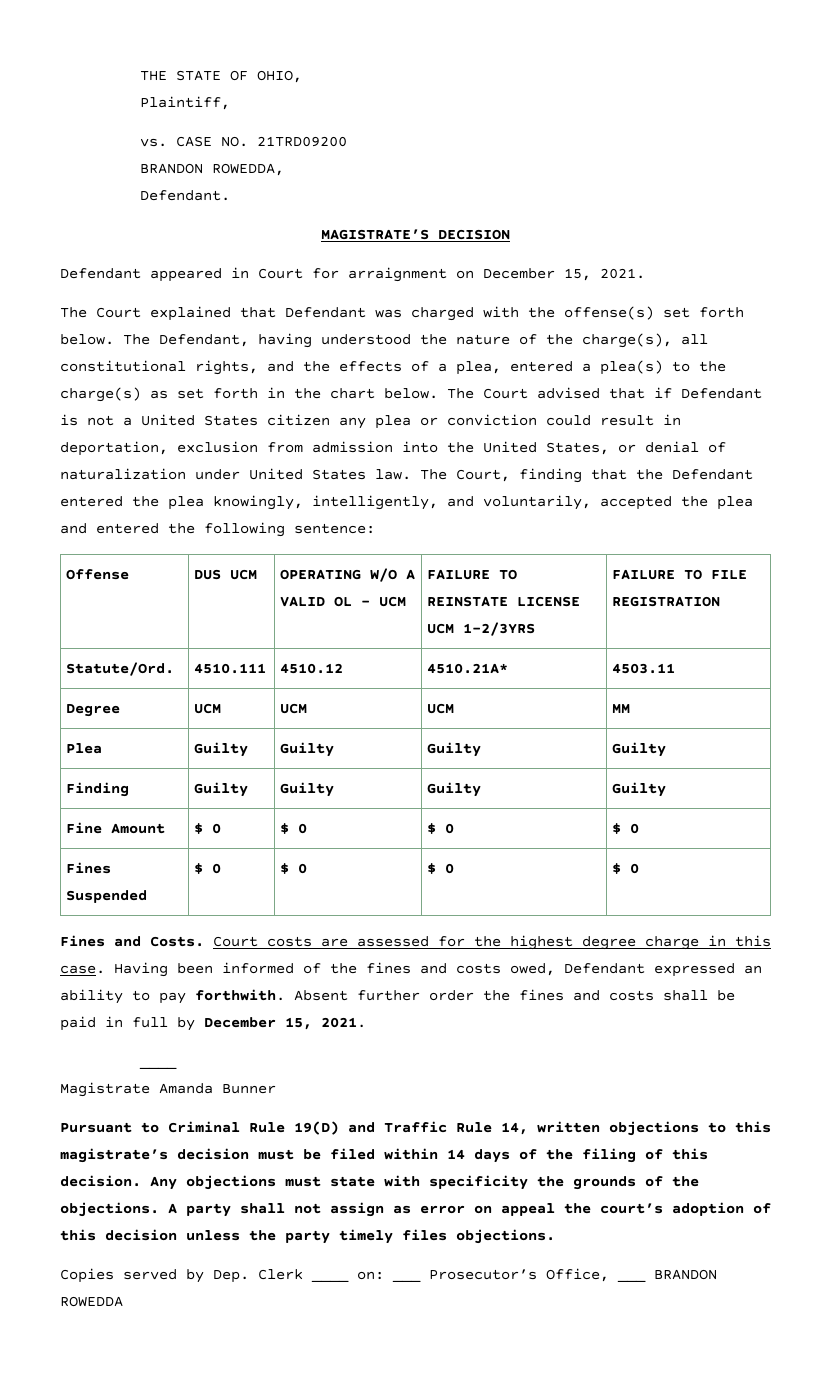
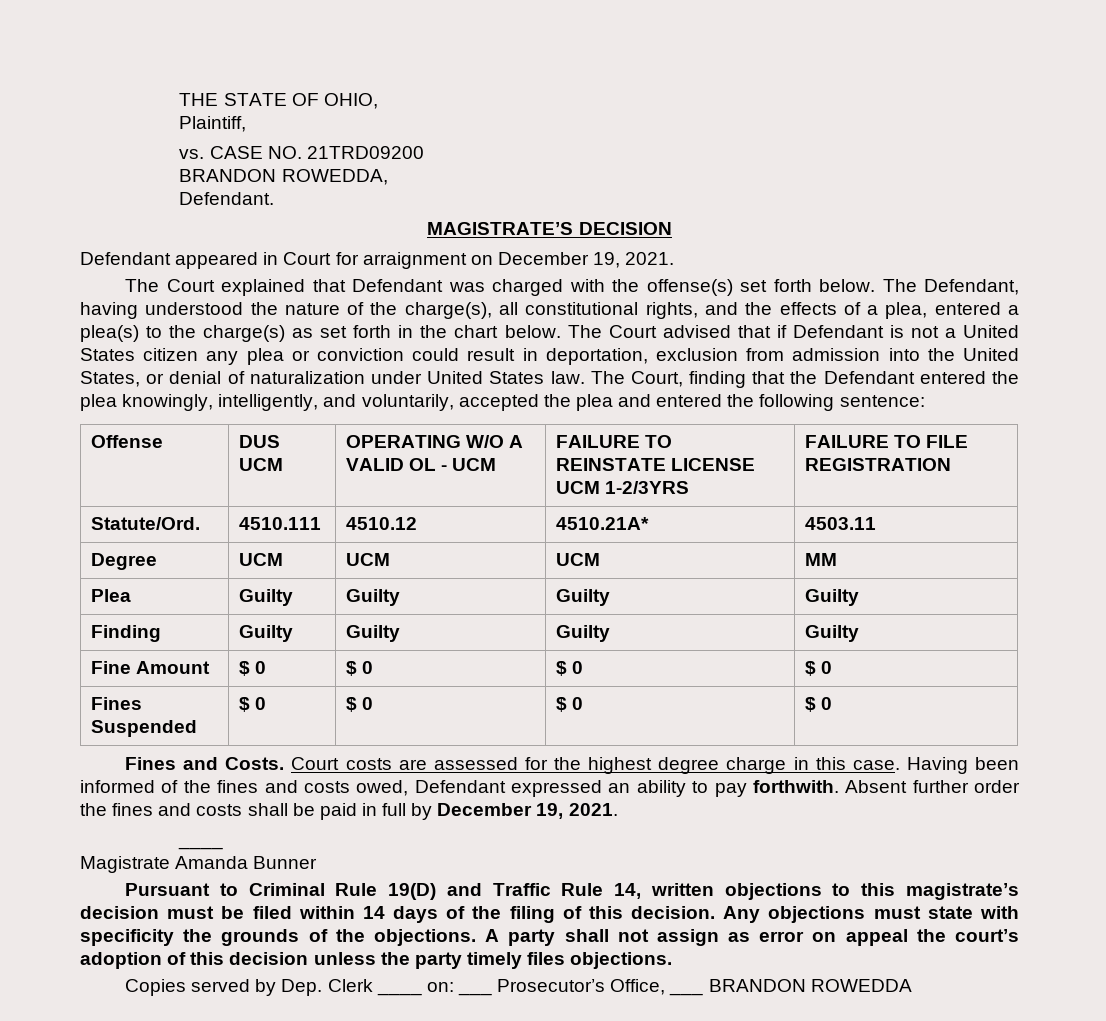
[564,268,591,281] 15, -> [593,252,621,268] 19,
[285,1017,312,1030] 15, -> [536,803,564,819] 19,

